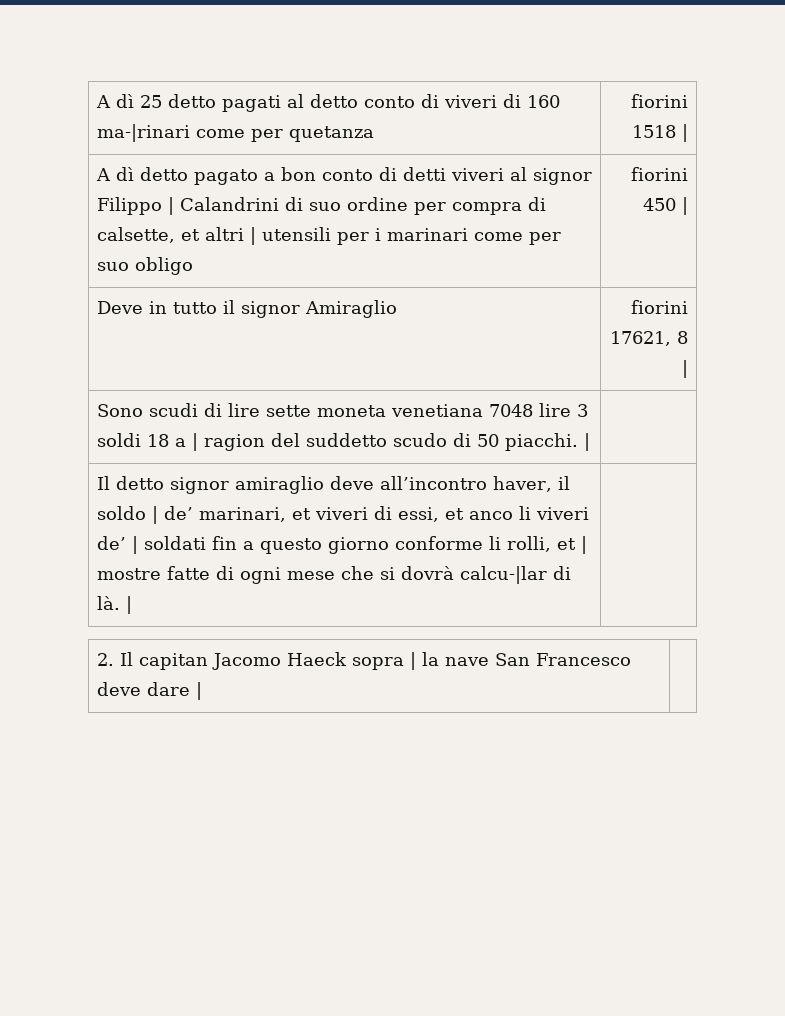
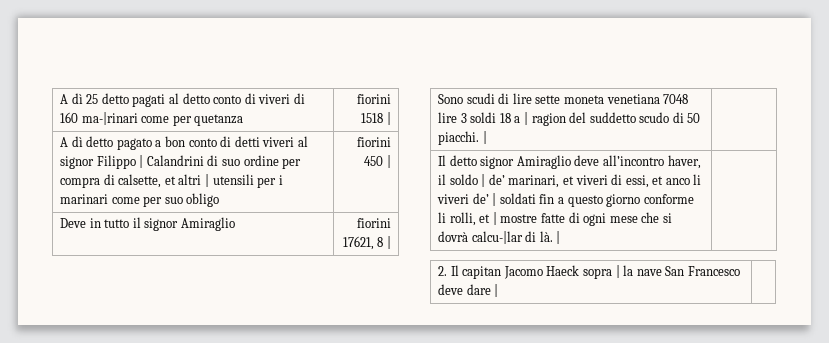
[234,476,324,494] amiraglio -> [516,155,571,169] Amiraglio

